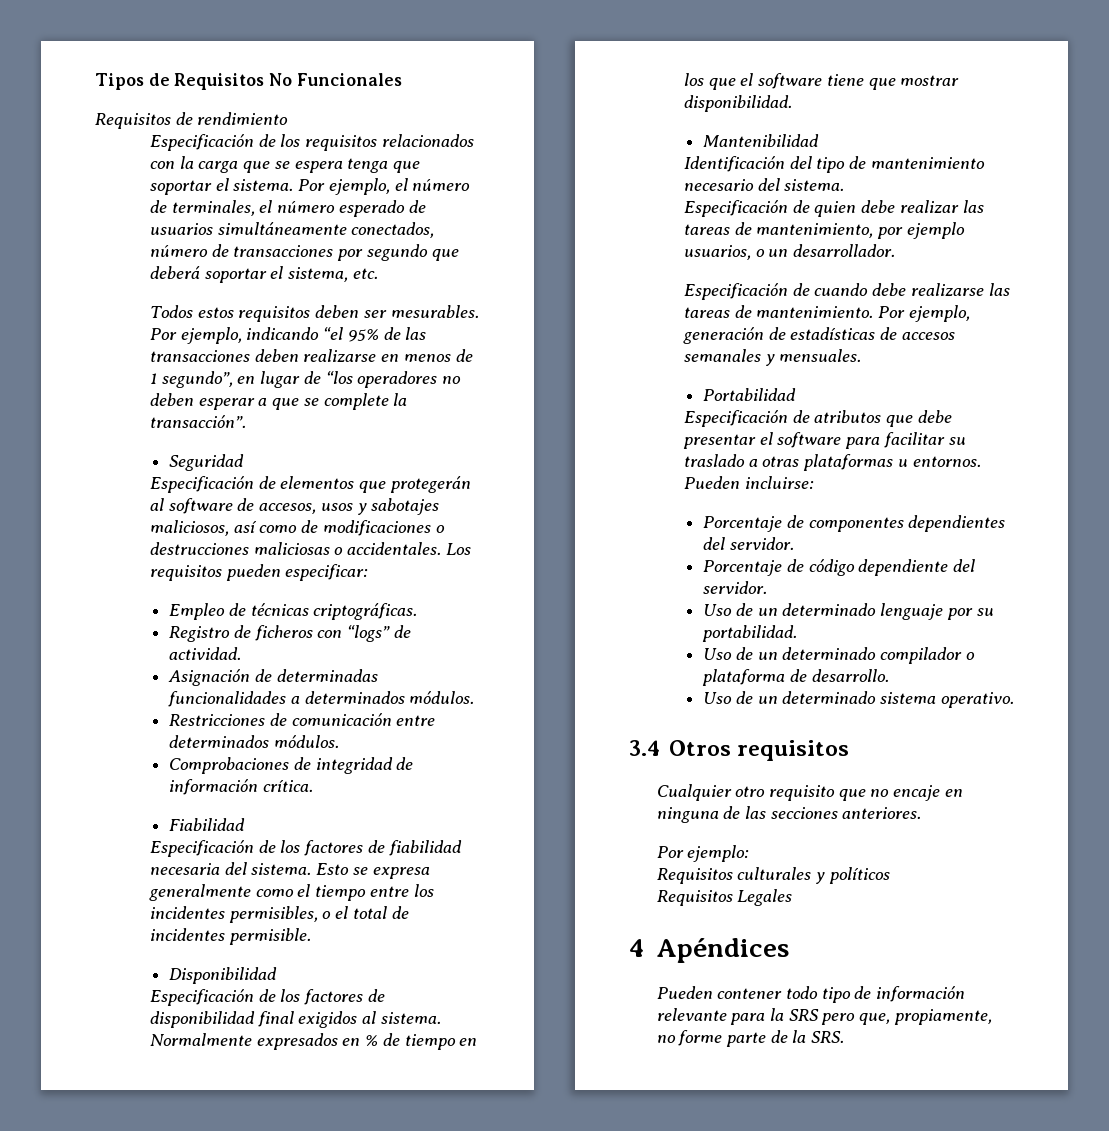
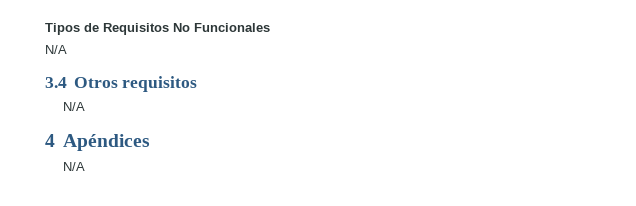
[95,112,289,129] [149,134,474,151] [149,156,421,173] [149,178,471,195] [149,200,426,217] [149,222,435,238] [149,244,459,261] [149,266,378,283] [149,305,479,322] [149,327,427,344] [149,349,473,362] [149,371,462,388] [149,393,408,410] [149,415,246,428] [169,454,245,471] [149,476,471,493] [149,498,440,515] [149,520,445,536] [149,542,471,555] [149,564,369,581] [169,603,418,620] [169,625,411,642] [169,647,242,660] [168,669,378,686] [168,691,475,707] [169,713,436,726] [169,735,339,748] [169,757,414,774] [169,779,313,795] [169,818,246,831] [149,840,462,857] [149,862,430,879] [148,884,434,901] [149,906,409,923] [149,928,311,945] [169,967,278,984] [149,989,385,1006] [149,1011,441,1028] [149,1033,478,1050] [683,73,960,90] [683,95,792,112] [703,134,820,147] [683,156,985,173] [683,178,845,191] [683,200,984,217] [683,222,965,239] [683,244,896,260] [683,283,1010,300] [683,305,970,322] [682,327,955,344] [683,349,862,366] [703,388,797,401] [683,410,952,427] [682,432,966,449] [683,454,981,471] [683,476,814,489] [703,515,1006,532] [703,537,794,550] [703,559,976,576] [703,581,768,594] [703,603,994,620] [702,625,798,642] [703,647,975,664] [702,669,889,686] [703,691,1014,708] [629,740,850,761] [656,784,963,801] [656,806,922,823] [656,845,750,862] [656,867,890,884] [656,889,793,906] [629,938,789,963] [656,986,966,1003] [656,1008,992,1025] [656,1030,845,1047] Requisitos de rendimiento // Especificación de los requisitos relacionados con la carga que se espera tenga que soportar el sistema. Por ejemplo, el número de terminales, el número esperado de usuarios simultáneamente conectados, número de transacciones por segundo que deberá soportar el sistema, etc. // Todos estos requisitos deben ser mesurables. Por ejemplo, indicando “el 95% de las transacciones deben realizarse en menos de 1 segundo”, en lugar de “los operadores no deben esperar a que se complete la transacción”. // Seguridad // Especificación de elementos que protegerán al software de accesos, usos y sabotajes maliciosos, así como de modificaciones o destrucciones maliciosas o accidentales. Los requisitos pueden especificar: // Empleo de técnicas criptográficas. // Registro de ficheros con “logs” de actividad. // Asignación de determinadas funcionalidades a determinados módulos. // Restricciones de comunicación entre determinados módulos. // Comprobaciones de integridad de información crítica. // Fiabilidad // Especificación de los factores de fiabilidad necesaria del sistema. Esto se expresa generalmente como el tiempo entre los incidentes permisibles, o el total de incidentes permisible. // Disponibilidad // Especificación de los factores de disponibilidad final exigidos al sistema. Normalmente expresados en % de tiempo en los que el software tiene que mostrar disponibilidad. // Mantenibilidad // Identificación del tipo de mantenimiento necesario del sistema. // Especificación de quien debe realizar las tareas de mantenimiento, por ejemplo usuarios, o un desarrollador. // Especificación de cuando debe realizarse las tareas de mantenimiento. Por ejemplo, generación de estadísticas de accesos semanales y mensuales. // Portabilidad // Especificación de atributos que debe presentar el software para facilitar su traslado a otras plataformas u entornos. Pueden incluirse: // Porcentaje de componentes dependientes del servidor. // Porcentaje de código dependiente del servidor. // Uso de un determinado lenguaje por su portabilidad. // Uso de un determinado compilador o plataforma de desarrollo. // Uso de un determinado sistema operativo. // 3.4 Otros requisitos // Cualquier otro requisito que no encaje en ninguna de las secciones anteriores. // Por ejemplo: // Requisitos culturales y políticos // Requisitos Legales // 4 Apéndices // Pueden contener todo tipo de información relevante para la SRS pero que, propiamente, no forme parte de la SRS. -> [45,45,67,54] [45,76,198,92] [62,102,85,111] [45,134,150,151] [62,162,85,171] N/A // 3.4 Otros requisitos // N/A // 4 Apéndices // N/A

